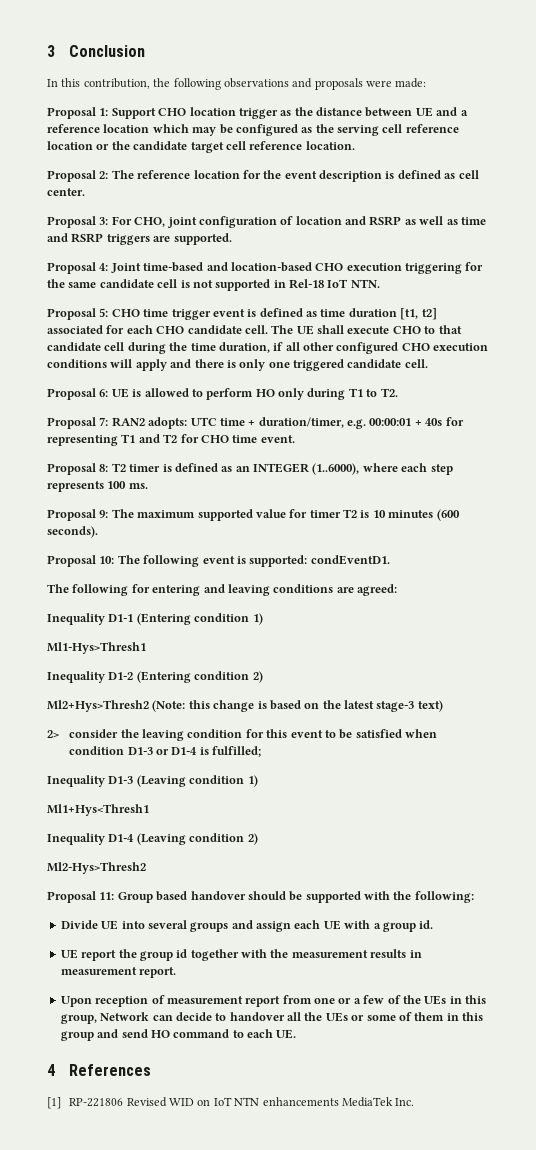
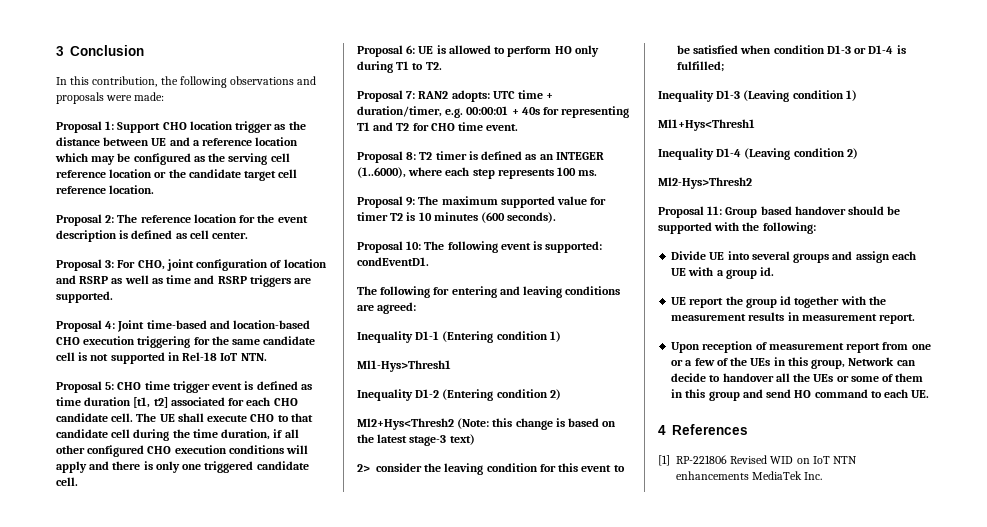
[47,700,149,712] Ml2+Hys>Thresh2 -> [357,418,454,430] Ml2+Hys<Thresh2

